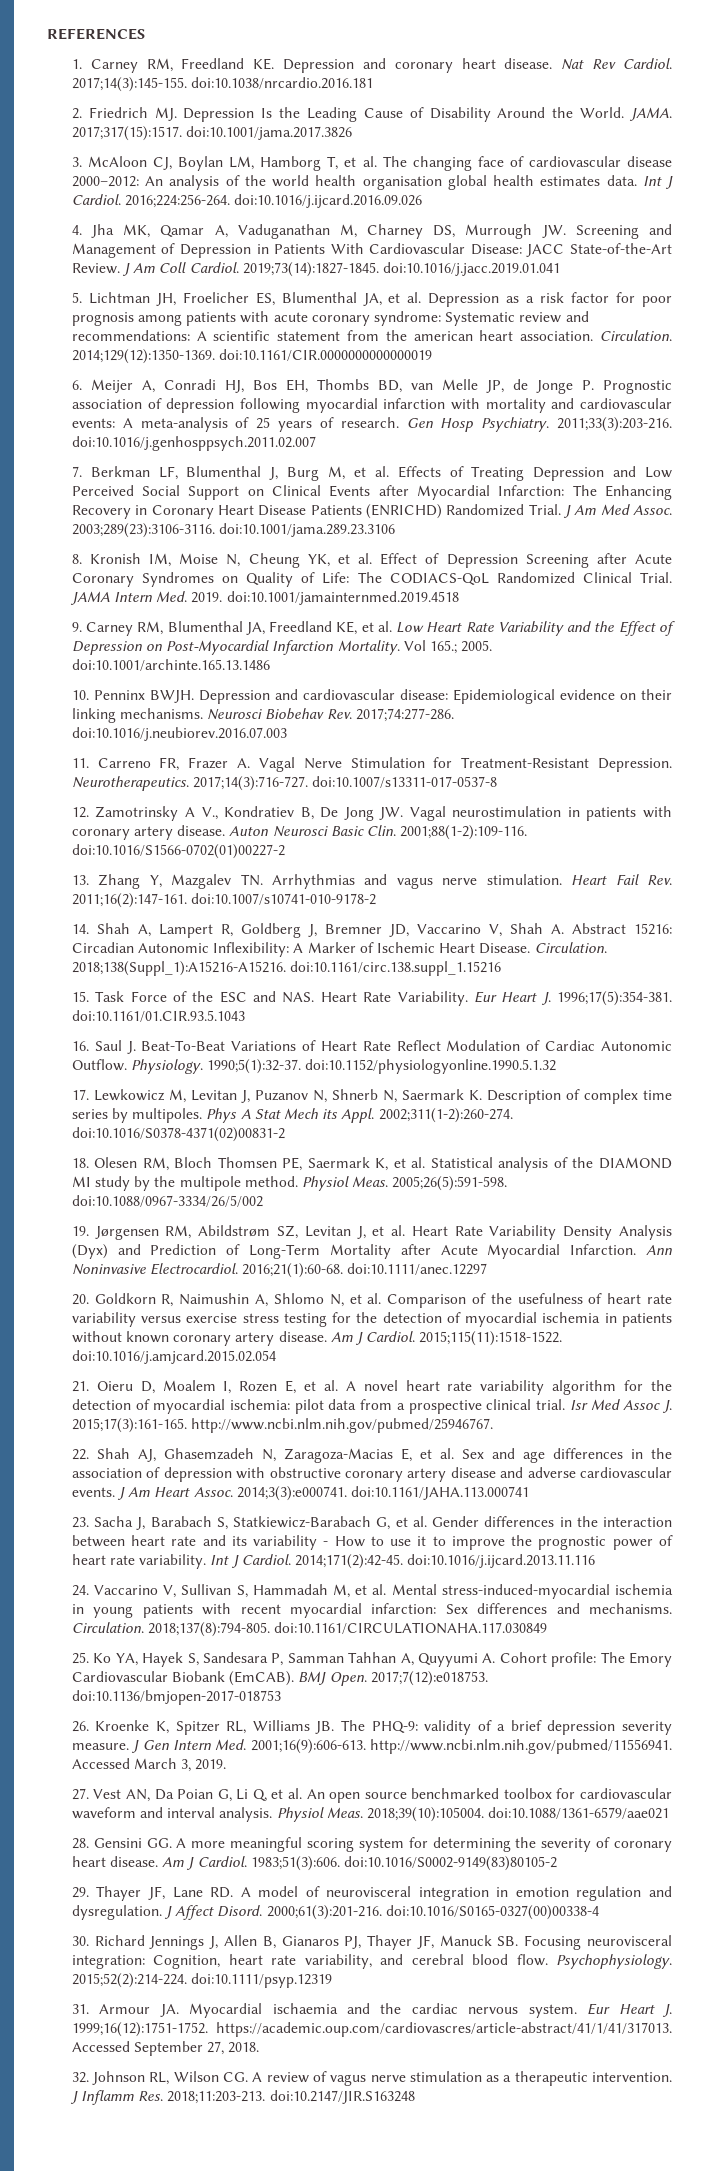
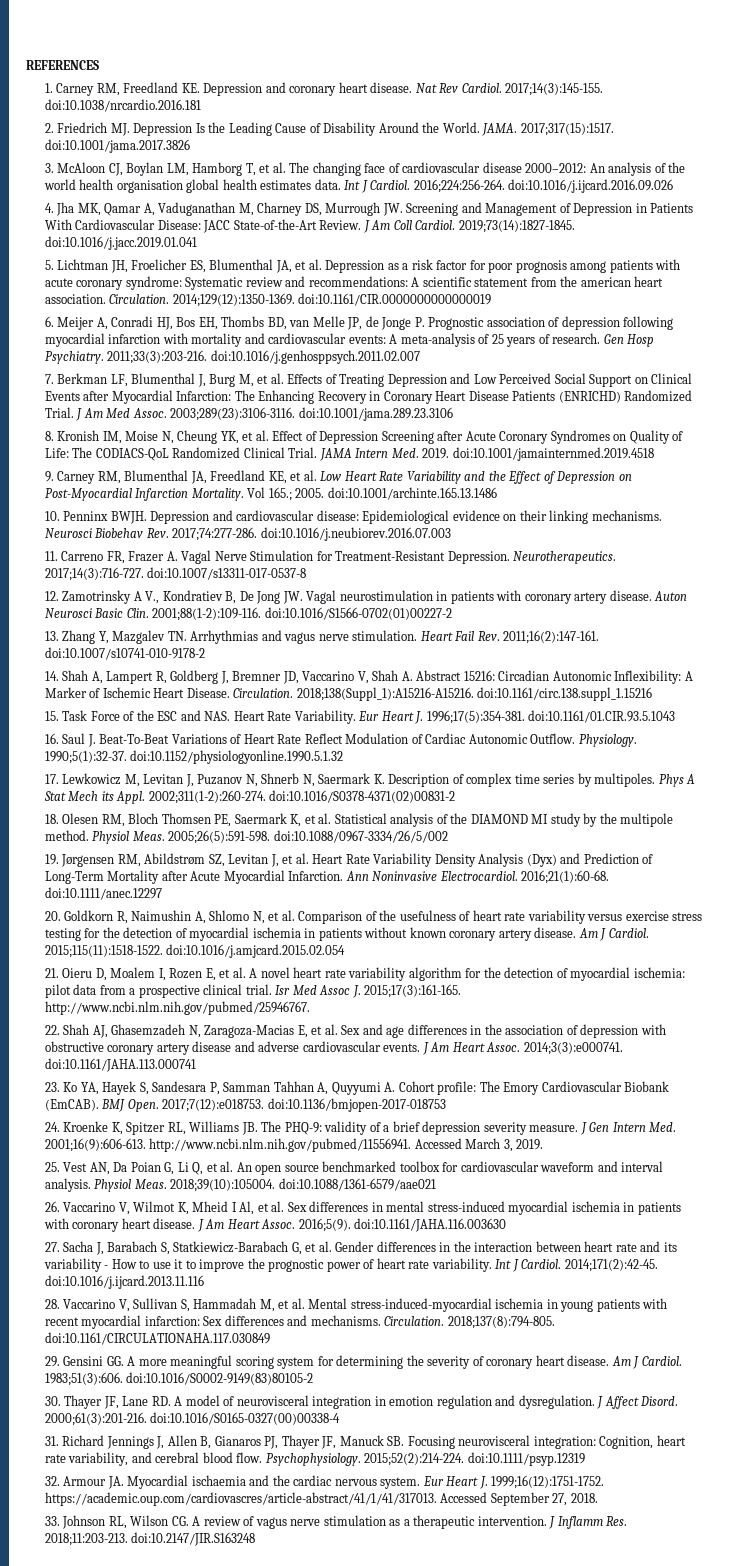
(89, 1522) none -> [63,1081,670,1095] [44,1098,446,1112] [44,1121,677,1135] [44,1138,544,1152] [44,1161,664,1175] [44,1178,436,1192] [44,1201,681,1215] [43,1218,507,1232] [44,1242,60,1252] Ko YA, Hayek S, Sandesara P, Samman Tahhan A, Quyyumi A. Cohort profile: The Emory Cardiovascular Biobank (EmCAB). BMJ Open. 2017;7(12):e018753. doi:10.1136/bmjopen-2017-018753 // 24. Kroenke K, Spitzer RL, Williams JB. The PHQ-9: validity of a brief depression severity measure. J Gen Intern Med. 2001;16(9):606-613. http://www.ncbi.nlm.nih.gov/pubmed/11556941. Accessed March 3, 2019. // 25. Vest AN, Da Poian G, Li Q, et al. An open source benchmarked toolbox for cardiovascular waveform and interval analysis. Physiol Meas. 2018;39(10):105004. doi:10.1088/1361-6579/aae021 // 26. Vaccarino V, Wilmot K, Mheid I Al, et al. Sex differences in mental stress-induced myocardial ischemia in patients with coronary heart disease. J Am Heart Assoc. 2016;5(9). doi:10.1161/JAHA.116.003630 // 27.
[71,1585,89,1596] 24. -> [44,1299,60,1309] 28.
[71,1652,672,1667] [71,1671,488,1686] [71,1690,281,1705] [71,1720,672,1735] [71,1739,672,1754] [71,1758,227,1772] [71,1788,673,1803] [71,1807,670,1822] [71,1838,89,1849] 25. Ko YA, Hayek S, Sandesara P, Samman Tahhan A, Quyyumi A. Cohort profile: The Emory Cardiovascular Biobank (EmCAB). BMJ Open. 2017;7(12):e018753. doi:10.1136/bmjopen-2017-018753 // 26. Kroenke K, Spitzer RL, Williams JB. The PHQ-9: validity of a brief depression severity measure. J Gen Intern Med. 2001;16(9):606-613. http://www.ncbi.nlm.nih.gov/pubmed/11556941. Accessed March 3, 2019. // 27. Vest AN, Da Poian G, Li Q, et al. An open source benchmarked toolbox for cardiovascular waveform and interval analysis. Physiol Meas. 2018;39(10):105004. doi:10.1088/1361-6579/aae021 // 28. -> [44,1356,60,1367] 29.
[71,1887,89,1898] 29. -> [44,1396,61,1406] 30.
[71,1936,89,1946] 30. -> [44,1436,59,1446] 31.
[71,2004,89,2014] 31. -> [44,1476,60,1486] 32.
[71,2072,89,2083] 32. -> [44,1516,60,1526] 33.

